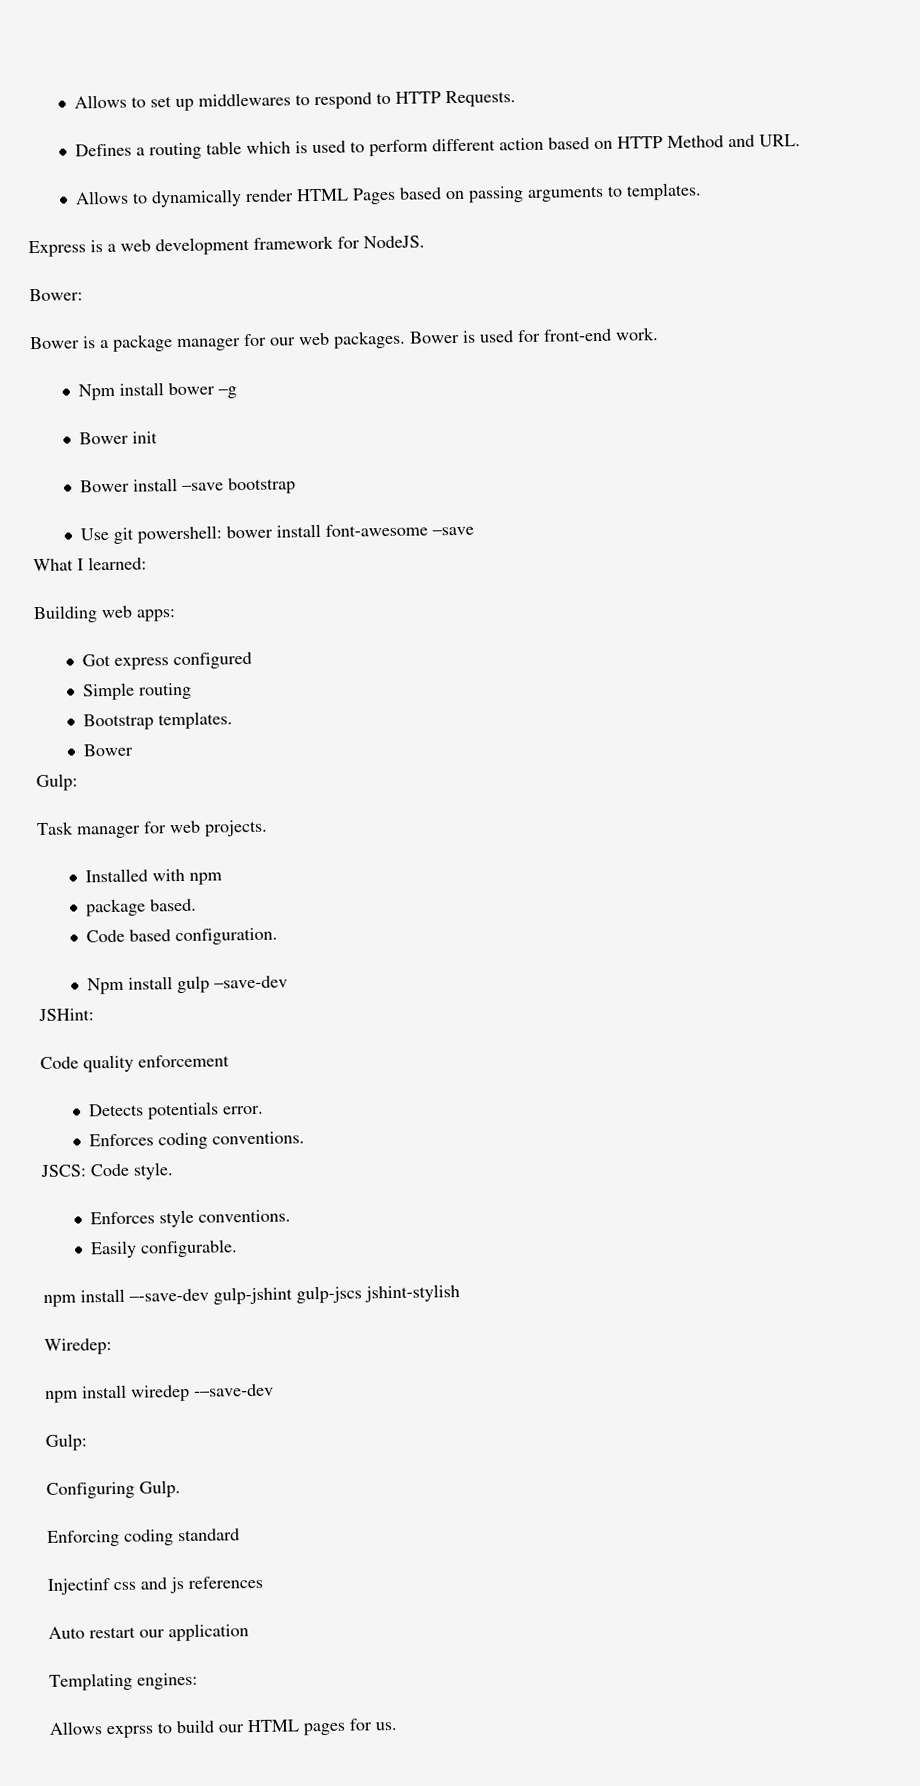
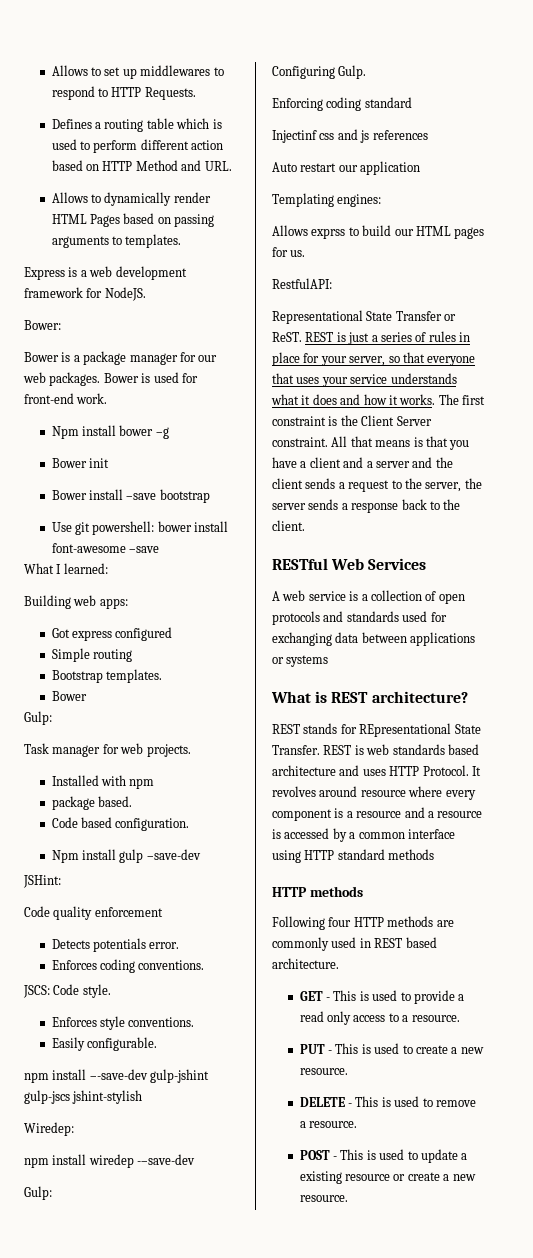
(397, 1726) none -> [272,278,332,289] [272,310,457,324] [272,331,470,345] [272,352,476,366] [272,373,457,387] [271,394,485,405] [272,415,432,426] [272,436,470,450] [272,457,453,468] [272,478,482,492] [272,499,461,513] [272,520,305,531] [272,558,427,570] [272,590,465,604] [272,611,447,625] [272,632,476,646] [272,655,329,667] [271,691,468,703] [272,723,481,737] [272,744,479,755] [272,765,481,776] [272,786,476,800] [272,807,483,821] [272,828,455,842] [272,849,435,863] [272,886,363,897] [272,916,454,930] [272,937,437,951] [272,958,339,969] [299,990,465,1004] [299,1011,460,1025] [299,1043,484,1054] [299,1068,348,1075] [299,1096,476,1107] [299,1121,358,1128] [299,1149,468,1163] [299,1171,476,1184] [299,1195,348,1202] // RestfulAPI: // Representational State Transfer or ReST. REST is just a series of rules in place for your server, so that everyone that uses your service understands what it does and how it works. The first constraint is the Client Server constraint. All that means is that you have a client and a server and the client sends a request to the server, the server sends a response back to the client. // RESTful Web Services // A web service is a collection of open protocols and standards used for exchanging data between applications or systems // What is REST architecture? // REST stands for REpresentational State Transfer. REST is web standards based architecture and uses HTTP Protocol. It revolves around resource where every component is a resource and a resource is accessed by a common interface using HTTP standard methods // HTTP methods // Following four HTTP methods are commonly used in REST based architecture. // GET - This is used to provide a read only access to a resource. // PUT - This is used to create a new resource. // DELETE - This is used to remove a resource. // POST - This is used to update a existing resource or create a new resource.

